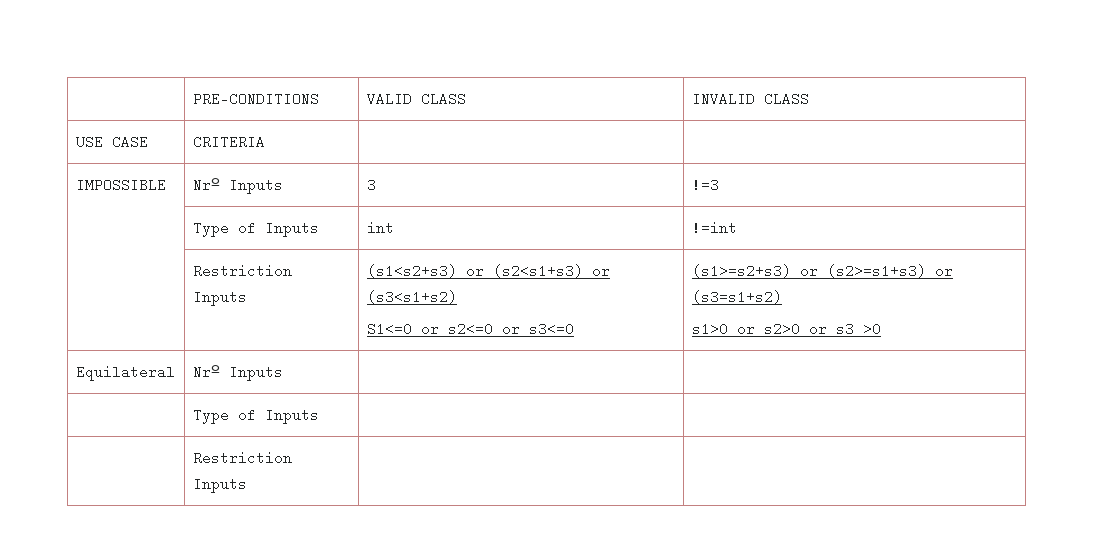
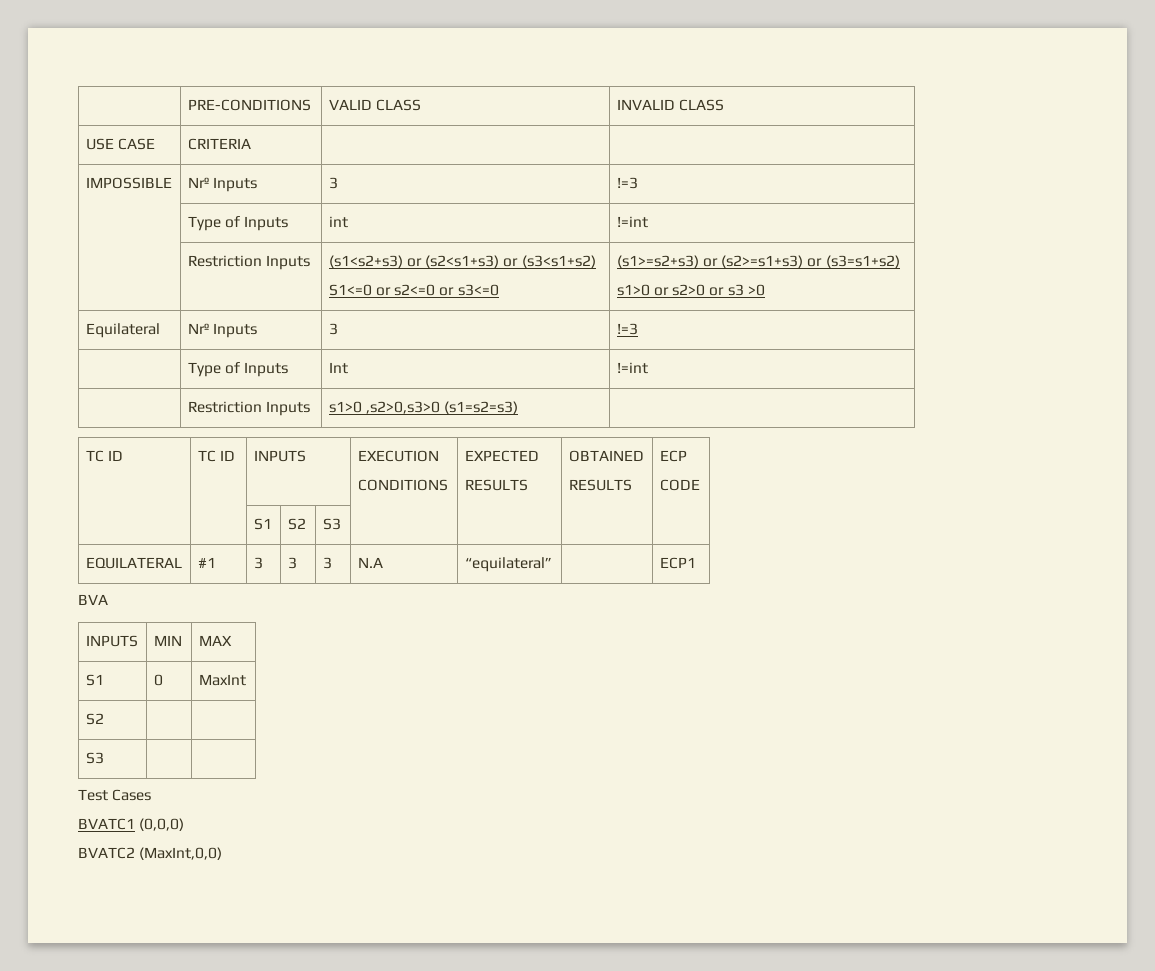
[192,408,319,424] [192,451,292,465] [192,477,247,493] | // | Type of Inputs | | // | Restriction Inputs | | -> [328,323,338,335] [616,323,638,335] [187,362,289,377] [328,362,348,374] [616,362,648,374] [187,401,311,416] [328,401,519,414] [85,450,124,462] [197,450,236,462] [253,450,306,462] [357,450,439,462] [357,479,448,491] [464,450,539,462] [464,479,528,491] [568,450,644,462] [568,479,632,491] [659,450,687,462] [659,479,700,491] [253,518,272,530] [287,518,306,530] [322,518,341,530] [85,557,182,569] [197,557,216,568] [253,557,263,569] [287,557,297,569] [322,557,332,569] [357,557,383,568] [464,557,552,572] [659,557,696,569] [78,594,108,605] [85,635,138,647] [153,635,182,646] [198,635,232,646] [85,674,104,686] [153,674,163,686] [198,674,246,686] [85,713,104,725] [85,752,104,764] [78,789,152,801] [78,818,185,831] [78,847,223,860] 3 | !=3 // | Type of Inputs | Int | !=int // | Restriction Inputs | s1>0 ,s2>0,s3>0 (s1=s2=s3) | // TC ID | TC ID | INPUTS | EXECUTION // CONDITIONS | EXPECTED // RESULTS | OBTAINED // RESULTS | ECP // CODE // | | S1 | S2 | S3 | | | | // EQUILATERAL | #1 | 3 | 3 | 3 | N.A | “equilateral” | | ECP1 // BVA // INPUTS | MIN | MAX // S1 | 0 | MaxInt // S2 | | // S3 | | // Test Cases // BVATC1 (0,0,0) // BVATC2 (MaxInt,0,0)

